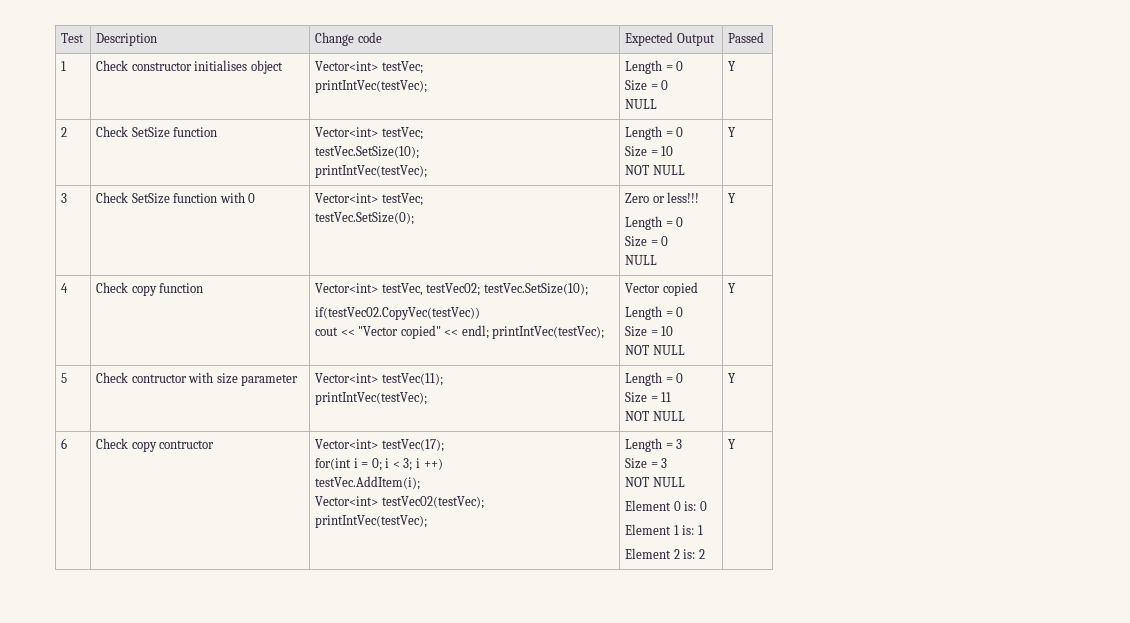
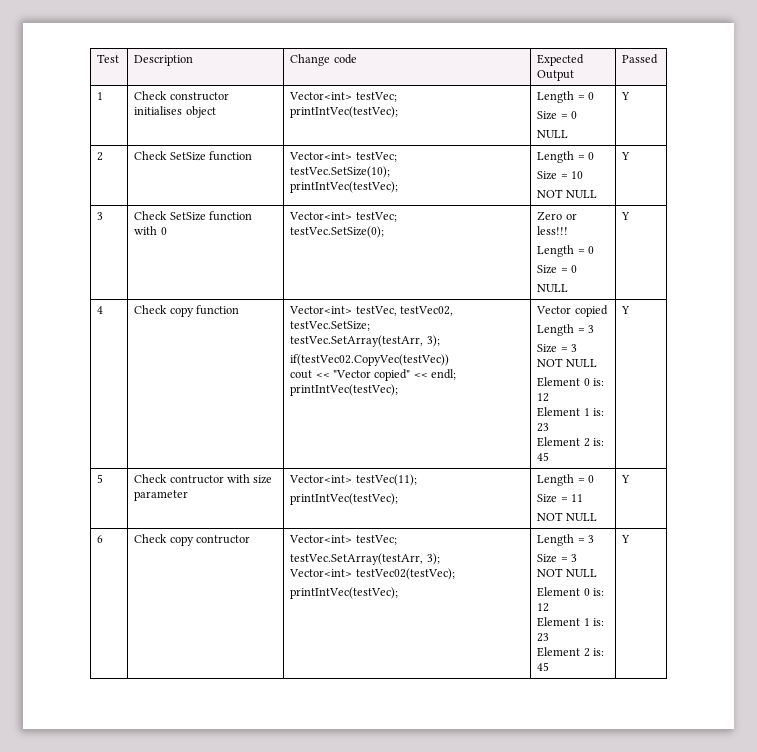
[426,283,588,296] testVec02; testVec.SetSize(10); -> [399,306,453,316] [290,321,371,331] [290,335,440,347] testVec02, testVec.SetSize; // testVec.SetArray(testArr, 3);
[676,307,684,317] [625,326,674,337] [625,345,685,355] 0 // Size = 10 // NOT NULL -> [587,325,594,333] [537,344,577,353] [537,358,597,367] [537,377,604,387] [537,393,550,402] [537,407,604,417] [537,423,550,432] [537,437,604,447] [537,452,550,461] 3 // Size = 3 // NOT NULL // Element 0 is: 12 // Element 1 is: 23 // Element 2 is: 45
[381,439,444,452] [315,458,443,471] [315,476,421,490] testVec(17); // for(int i = 0; i < 3; i ++) // testVec.AddItem(i); -> [355,535,397,545] [290,553,440,565] testVec; // testVec.SetArray(testArr, 3);
[699,501,707,511] [625,524,703,535] [625,548,705,559] 0 // Element 1 is: 1 // Element 2 is: 2 -> [537,603,550,612] [537,617,604,627] [537,633,550,642] [537,647,604,657] [537,662,550,671] 12 // Element 1 is: 23 // Element 2 is: 45

